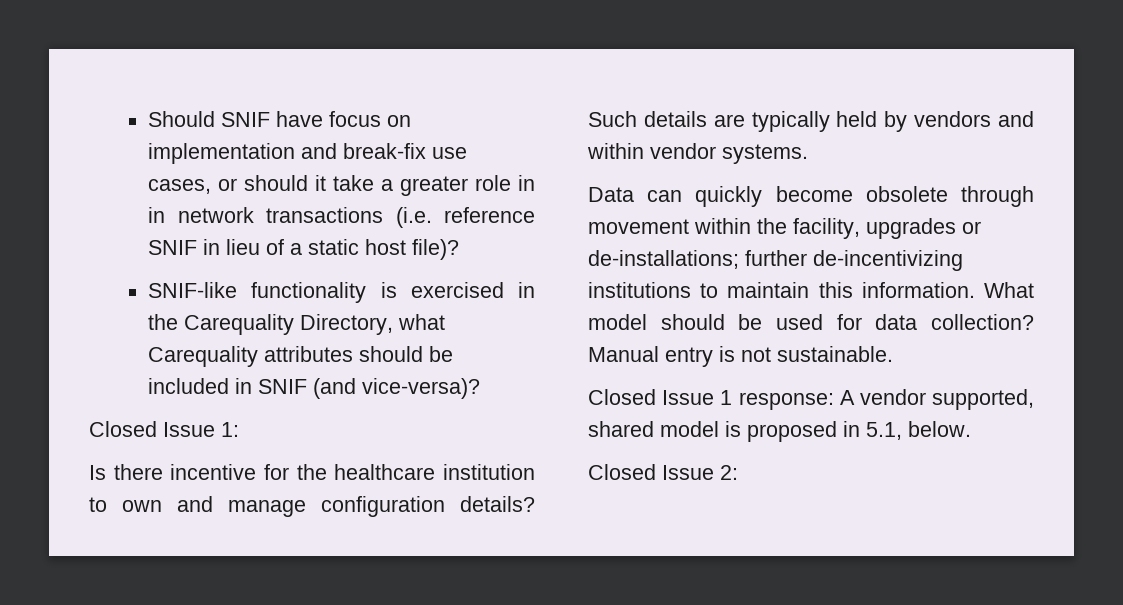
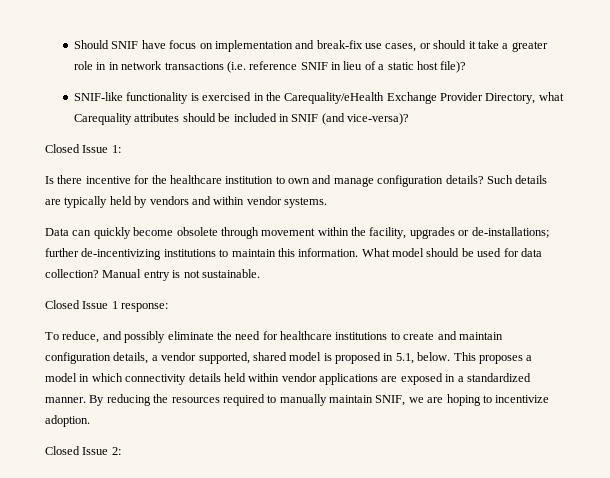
[184,314,295,335] Carequality -> [284,92,484,104] Carequality/eHealth Exchange Provider
[839,390,855,405] A -> [45,331,503,343] [45,352,158,364] // To reduce, and possibly eliminate the need for healthcare institutions to create and maintain configuration details, a
(971, 429) none -> [453,352,533,364] [45,373,531,385] [45,394,550,406] [45,415,90,427] This proposes a model in which connectivity details held within vendor applications are exposed in a standardized manner. By reducing the resources required to manually maintain SNIF, we are hoping to incentivize adoption.

